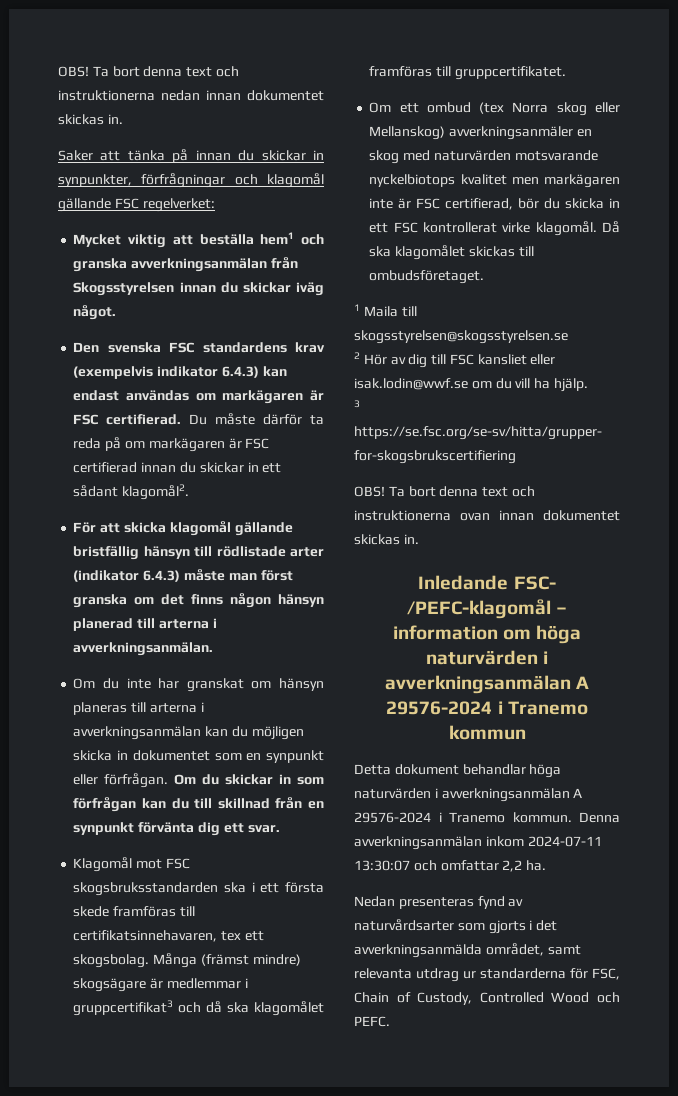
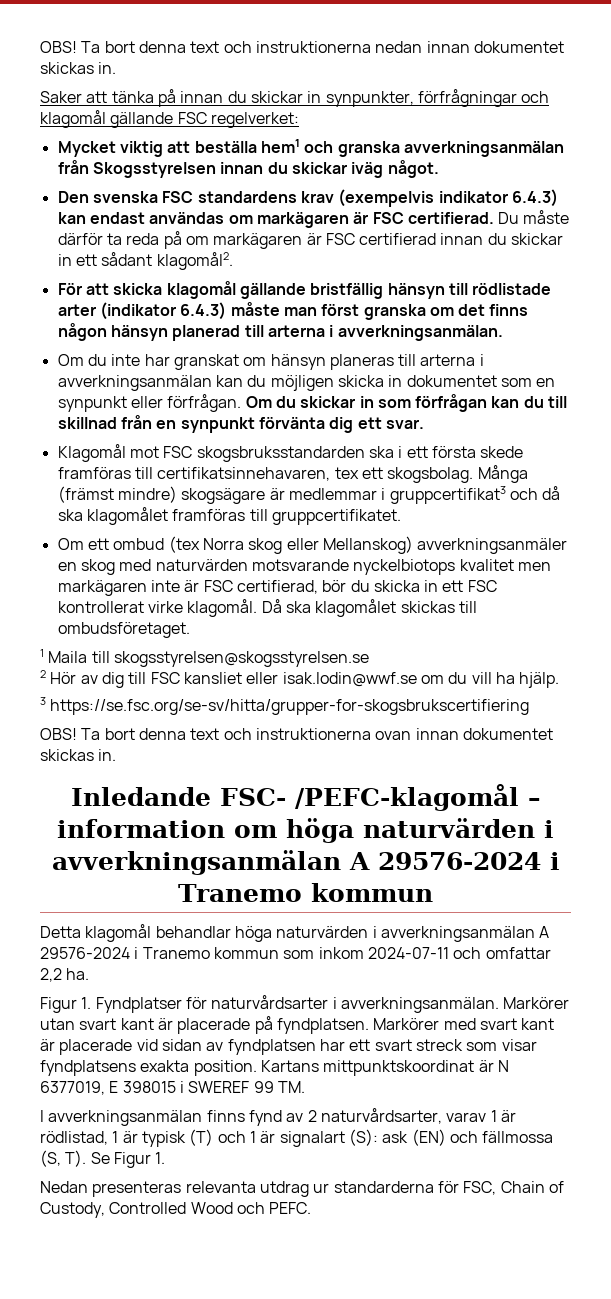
[394,764,459,775] dokument -> [85,924,152,942] klagomål
[512,812,620,823] [354,836,482,850] kommun. Denna avverkningsanmälan -> [213,947,315,959] kommun som
[354,860,410,871] 13:30:07 -> (449, 953) none
[354,896,524,909] [354,919,558,934] [354,943,581,958] Nedan presenteras fynd av naturvårdsarter som gjorts i det avverkningsanmälda området, samt -> [40,995,570,1013] [40,1016,555,1034] [40,1039,537,1055] [40,1060,509,1076] [40,1081,305,1095] [40,1108,516,1126] [40,1129,554,1147] [40,1150,166,1168] [40,1181,182,1197] Figur 1. Fyndplatser för naturvårdsarter i avverkningsanmälan. Markörer utan svart kant är placerade på fyndplatsen. Markörer med svart kant är placerade vid sidan av fyndplatsen har ett svart streck som visar fyndplatsens exakta position. Kartans mittpunktskoordinat är N 6377019, E 398015 i SWEREF 99 TM. // I avverkningsanmälan finns fynd av 2 naturvårdsarter, varav 1 är rödlistad, 1 är typisk (T) och 1 är signalart (S): ask (EN) och fällmossa (S, T). Se Figur 1. // Nedan presenteras

